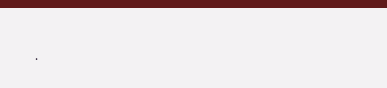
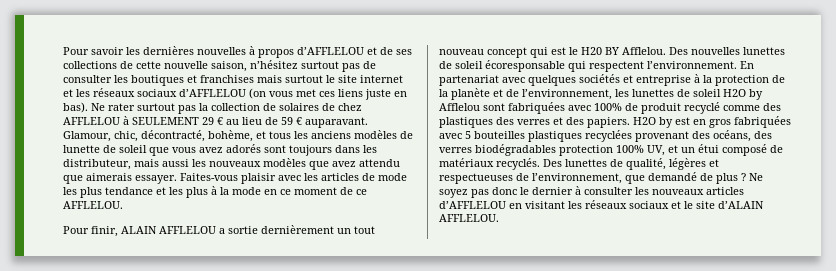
[35,58,38,60] . -> [63,46,412,58] [63,60,376,72] [63,75,403,86] [63,88,407,100] [63,102,362,114] [63,116,368,128] [63,130,413,142] [63,144,377,156] [63,158,400,170] [63,173,407,184] [63,186,367,198] [63,201,123,209] [63,225,375,237] [439,47,785,58] [439,60,754,72] [439,74,785,86] [439,88,763,100] [439,102,781,114] [439,116,791,128] [439,130,772,142] [439,144,783,156] [439,158,719,170] [439,172,763,184] [439,186,744,198] [439,200,764,209] [439,214,499,222] Pour savoir les dernières nouvelles à propos d’AFFLELOU et de ses collections de cette nouvelle saison, n’hésitez surtout pas de consulter les boutiques et franchises mais surtout le site internet et les réseaux sociaux d’AFFLELOU (on vous met ces liens juste en bas). Ne rater surtout pas la collection de solaires de chez AFFLELOU à SEULEMENT 29 € au lieu de 59 € auparavant. Glamour, chic, décontracté, bohème, et tous les anciens modèles de lunette de soleil que vous avez adorés sont toujours dans les distributeur, mais aussi les nouveaux modèles que avez attendu que aimerais essayer. Faites-vous plaisir avec les articles de mode les plus tendance et les plus à la mode en ce moment de ce AFFLELOU. // Pour finir, ALAIN AFFLELOU a sortie dernièrement un tout nouveau concept qui est le H20 BY Afflelou. Des nouvelles lunettes de soleil écoresponsable qui respectent l’environnement. En partenariat avec quelques sociétés et entreprise à la protection de la planète et de l’environnement, les lunettes de soleil H2O by Afflelou sont fabriquées avec 100% de produit recyclé comme des plastiques des verres et des papiers. H2O by est en gros fabriquées avec 5 bouteilles plastiques recyclées provenant des océans, des verres biodégradables protection 100% UV, et un étui composé de matériaux recyclés. Des lunettes de qualité, légères et respectueuses de l’environnement, que demandé de plus ? Ne soyez pas donc le dernier à consulter les nouveaux articles d’AFFLELOU en visitant les réseaux sociaux et le site d’ALAIN AFFLELOU.

